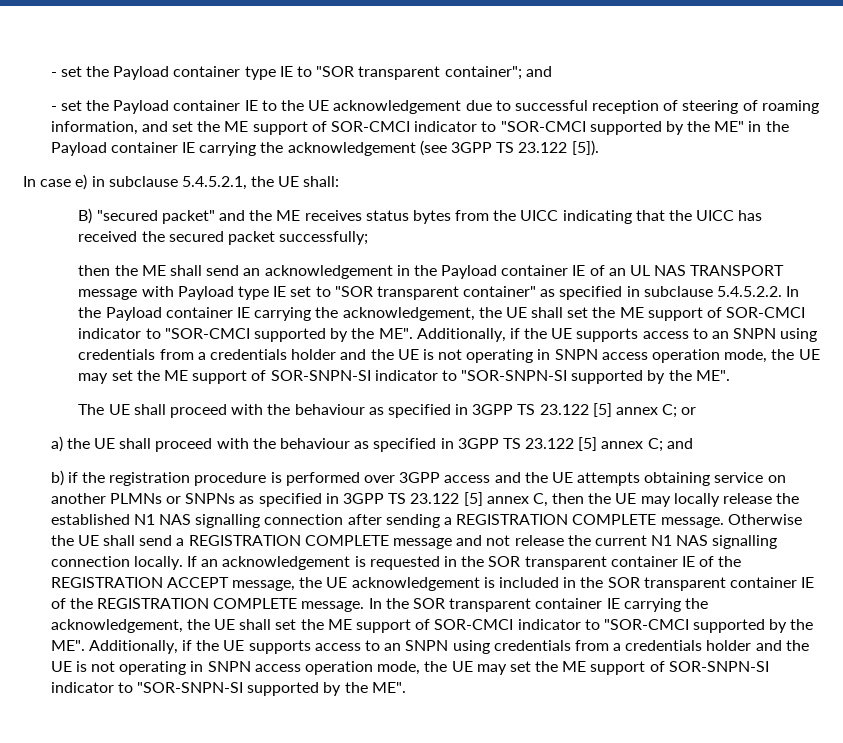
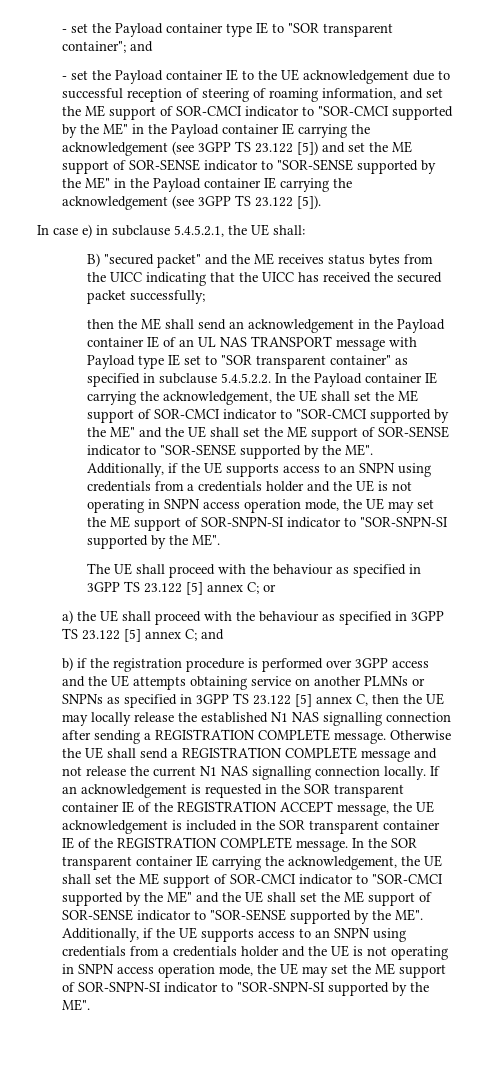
(568, 147) none -> [296,141,412,155] [61,159,436,174] [61,177,352,192] [61,195,293,210] [5]) and set the ME support of SOR-SENSE indicator to "SOR-SENSE supported by the ME" in the Payload container IE carrying the acknowledgement (see 3GPP TS 23.122
(375, 333) none -> [109,426,449,441] [86,444,341,459] ME" and the UE shall set the ME support of SOR-SENSE indicator to "SOR-SENSE supported by the
(814, 624) none -> [166,891,432,906] [61,909,391,924] ME" and the UE shall set the ME support of SOR-SENSE indicator to "SOR-SENSE supported by the

